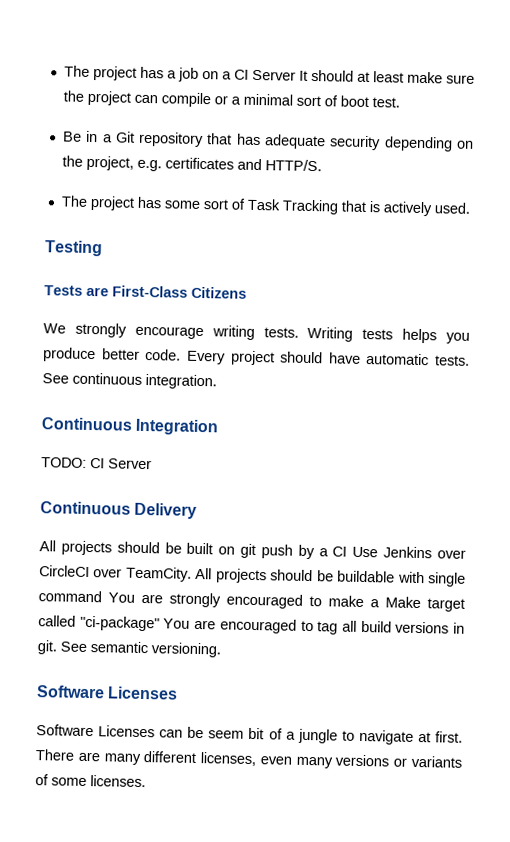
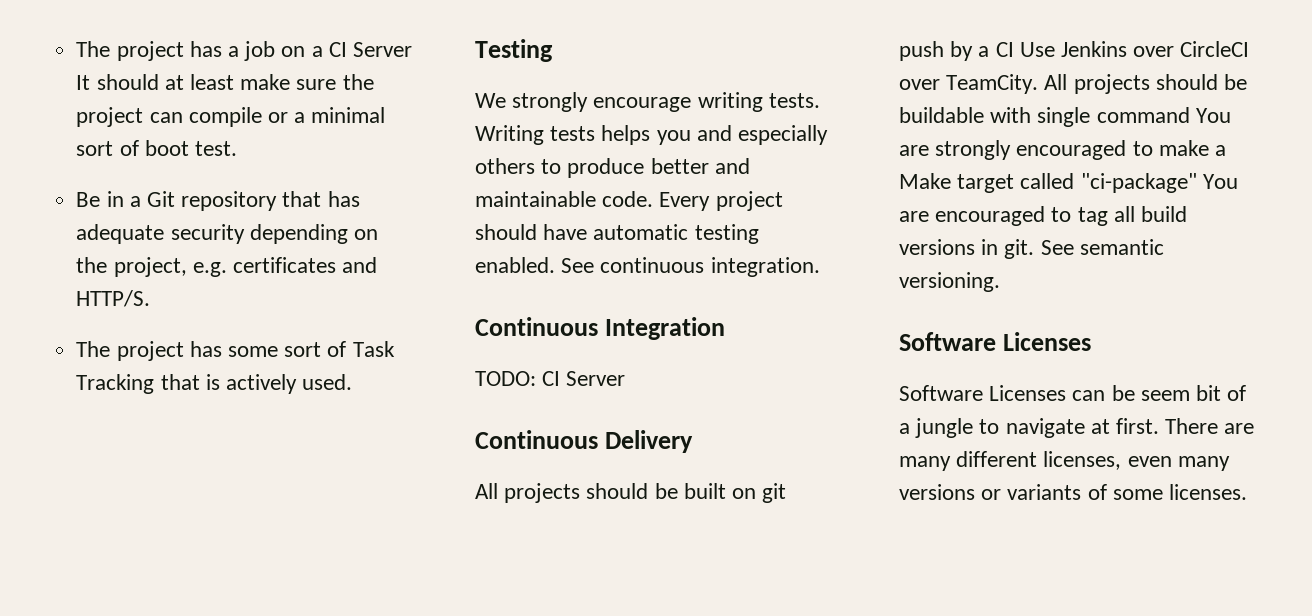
[44,285,247,299] // Tests are First-Class Citizens -> (553, 50) none
[43,347,140,363] produce better -> [696,125,829,145] [475,158,750,178] [475,191,596,207] and especially others to produce better and maintainable
[435,355,470,366] tests. -> [694,224,759,244] [475,257,555,273] testing enabled.

